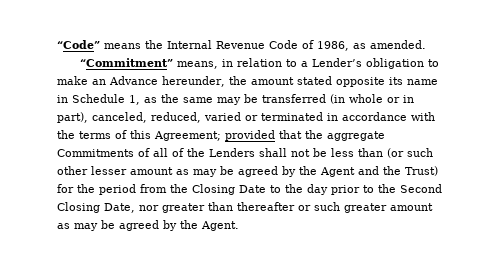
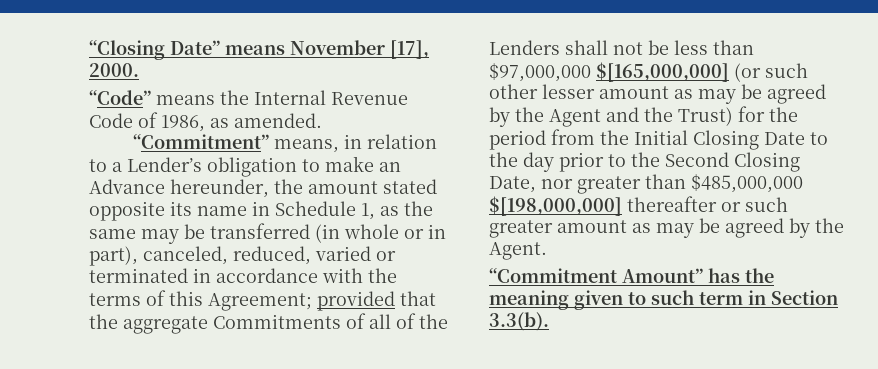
(57, 44) none -> [89,40,429,60] [89,63,139,77] “Closing Date” means November [17], 2000. //
(383, 152) none -> [489,62,729,82] $97,000,000 $[165,000,000]
(188, 188) none -> [634,130,688,145] Initial
(233, 206) none -> [691,174,803,193] [489,196,622,216] $485,000,000 $[198,000,000]
(239, 226) none -> [489,268,774,283] [489,290,838,310] [489,312,549,331] // “Commitment Amount” has the meaning given to such term in Section 3.3(b).

